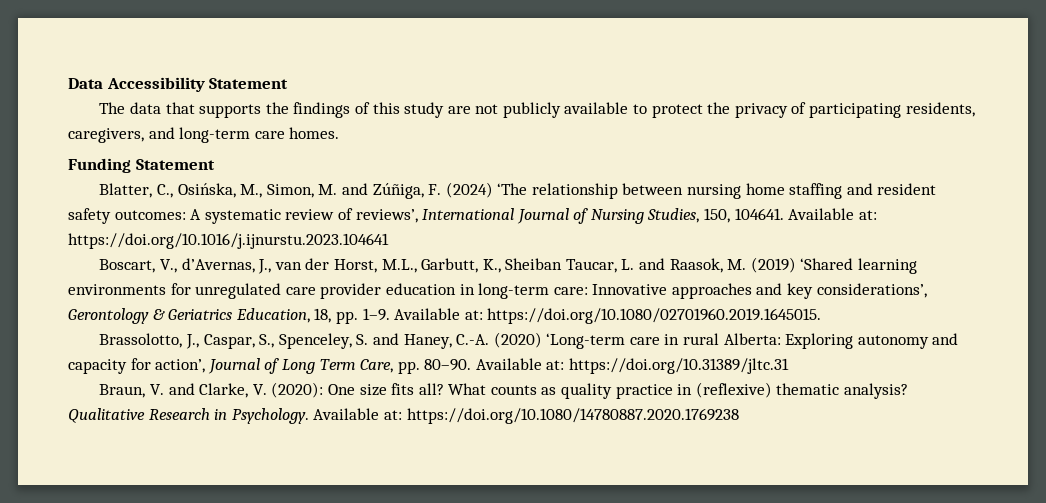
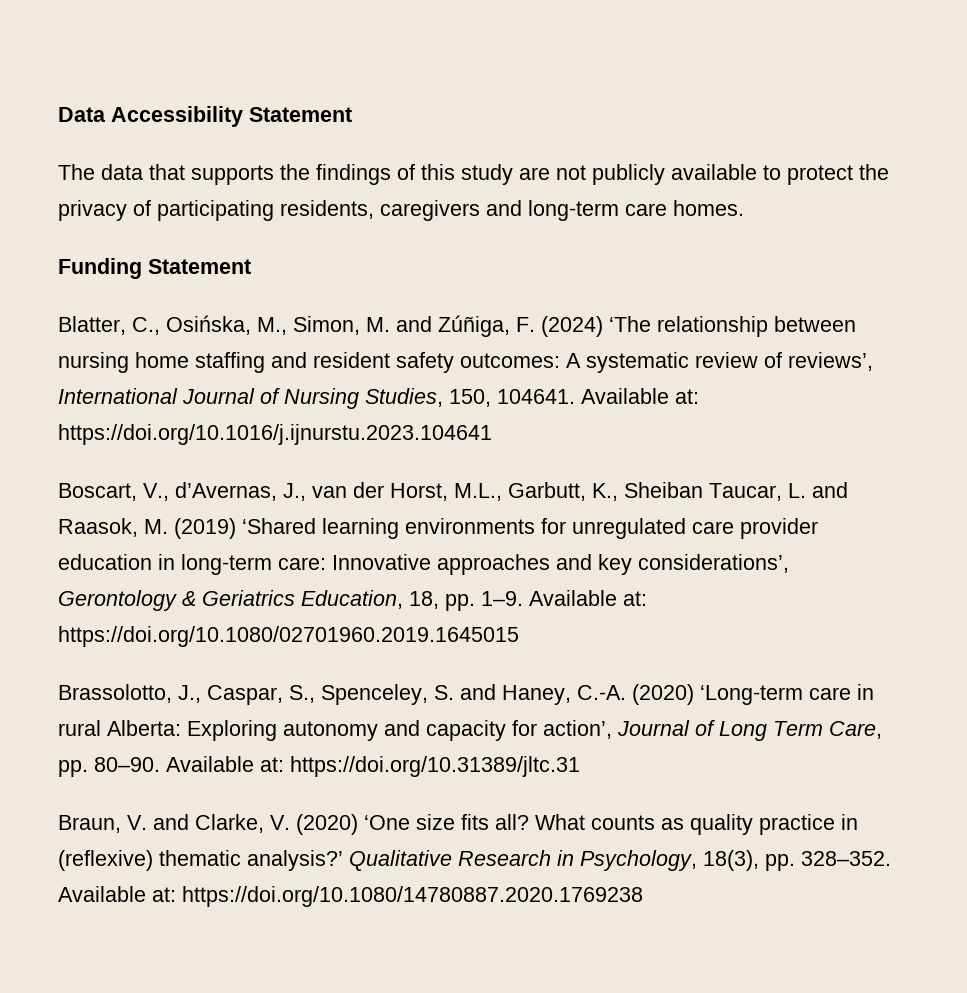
[68,128,144,143] caregivers, -> [380,200,480,221] caregivers
[487,308,822,324] https://doi.org/10.1080/02701960.2019.1645015. -> [58,626,519,647] https://doi.org/10.1080/02701960.2019.1645015
[271,382,355,398] (2020): One -> [296,814,410,835] (2020) ‘One
[843,383,908,399] analysis? -> [247,850,343,871] analysis?’
[231,408,309,424] Psychology. -> [580,850,891,871] Psychology, 18(3), pp. 328–352.

